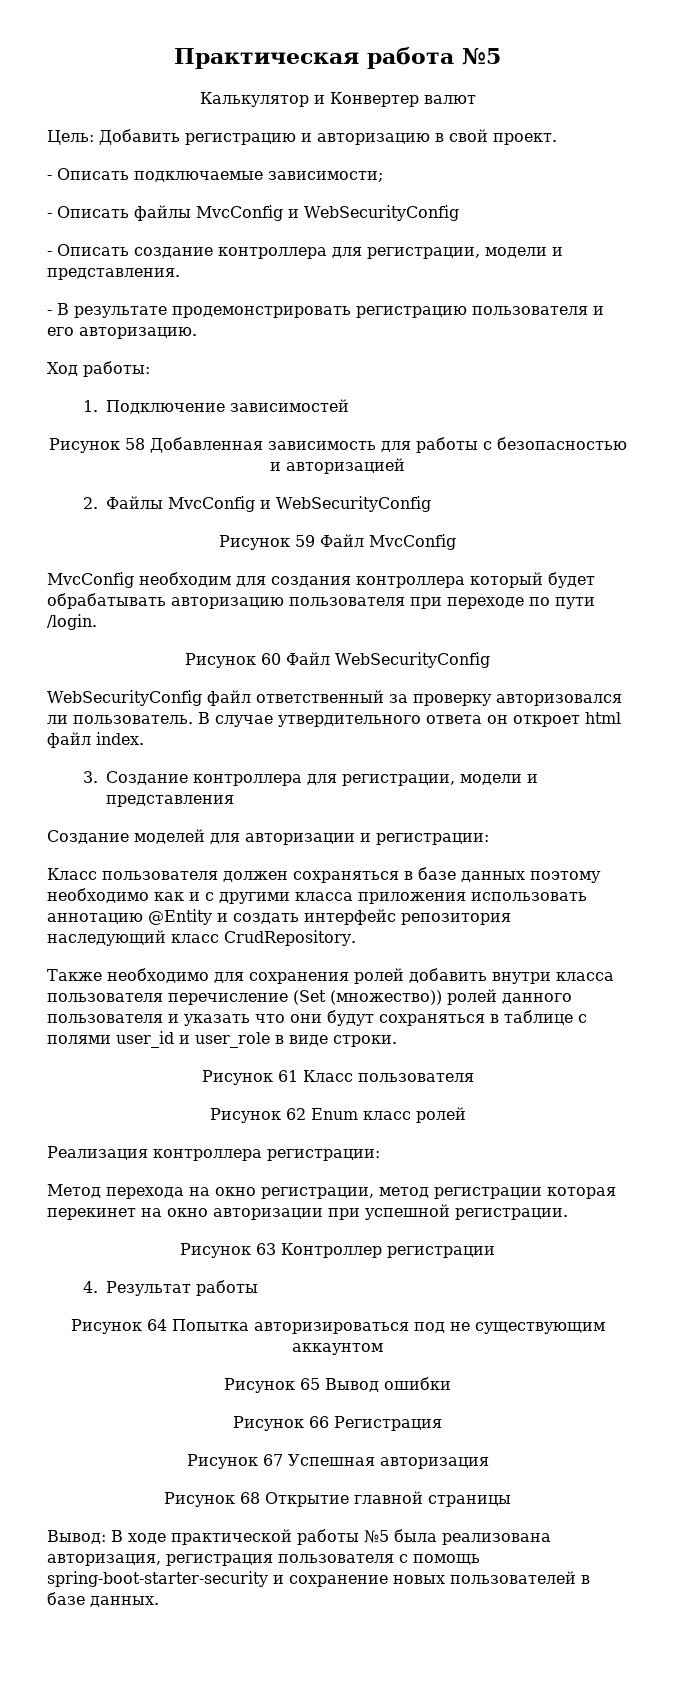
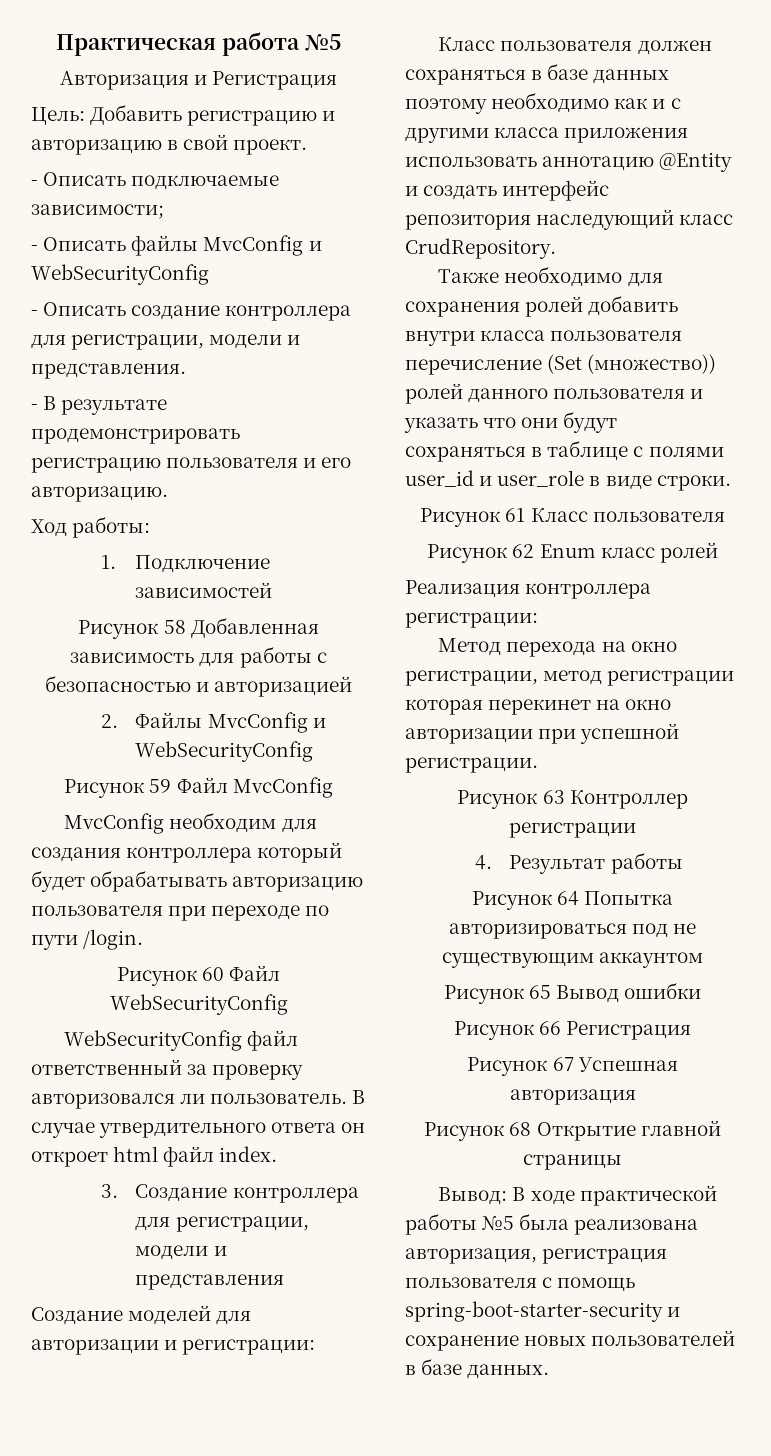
[199,92,476,107] Калькулятор и Конвертер валют -> [59,71,338,90] Авторизация и Регистрация

